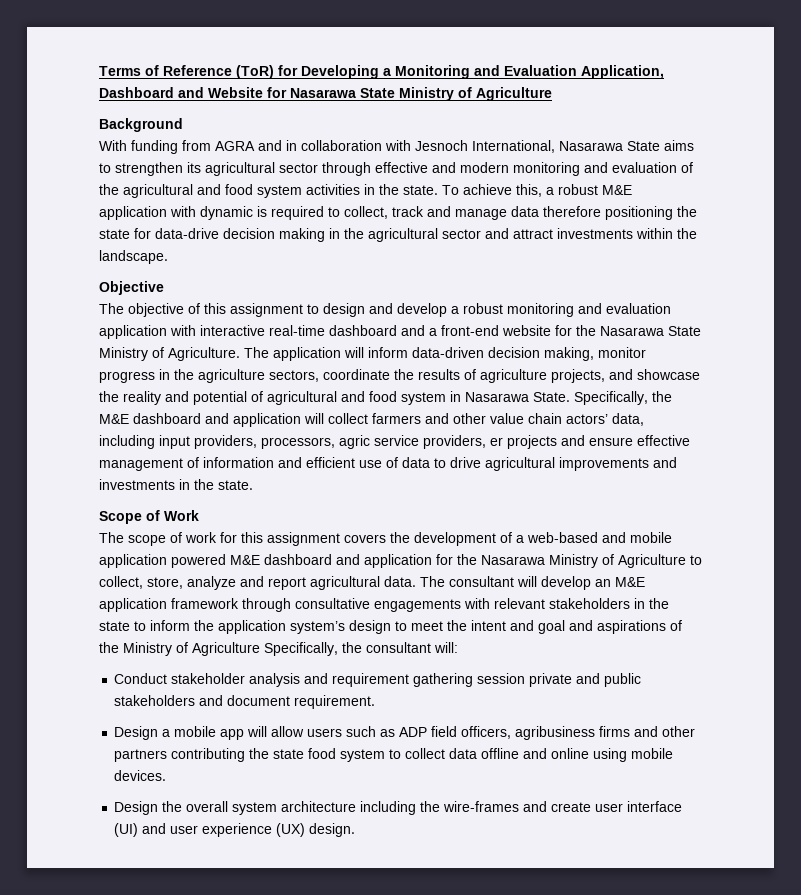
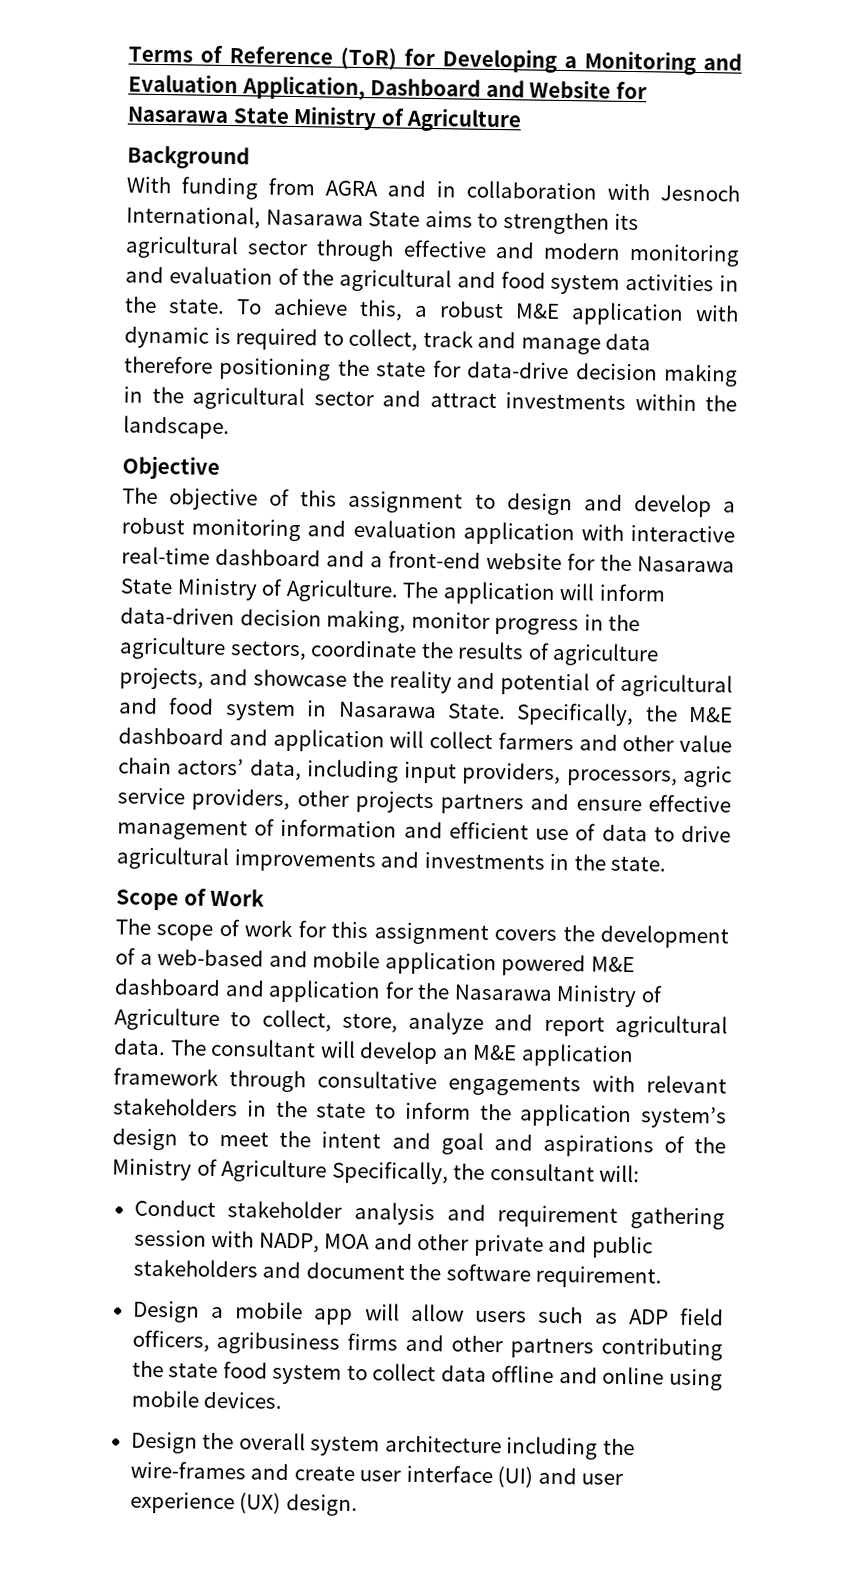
[490,435,557,449] er projects -> [296,790,525,815] other projects partners
(526, 678) none -> [211,1230,470,1253] with NADP, MOA and other
(291, 700) none -> [409,1263,531,1282] the software

